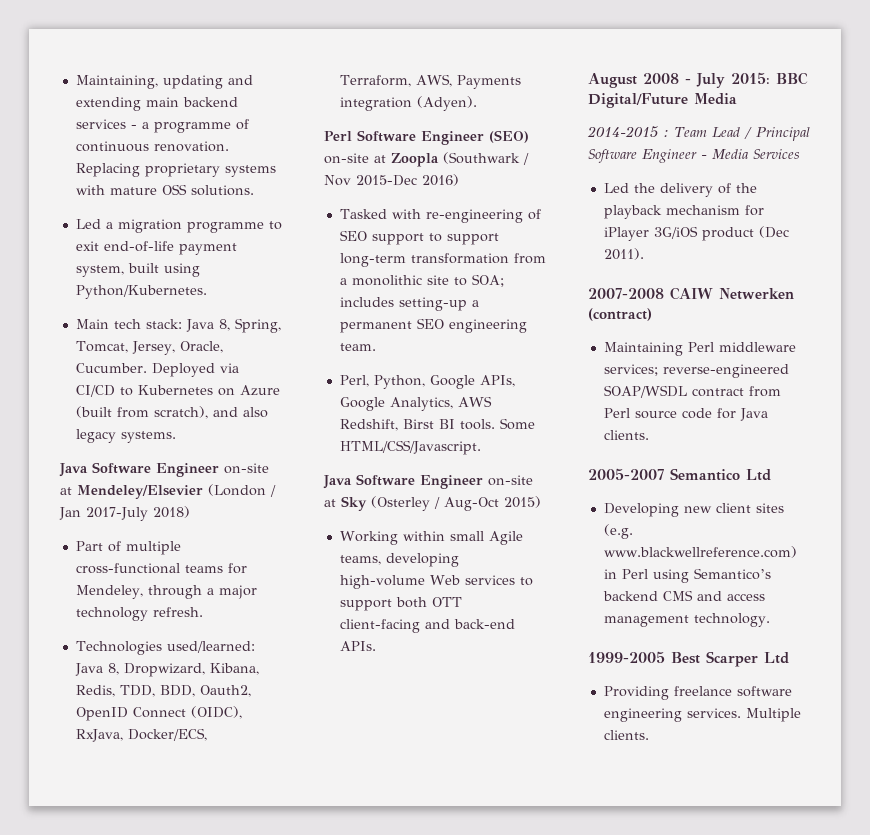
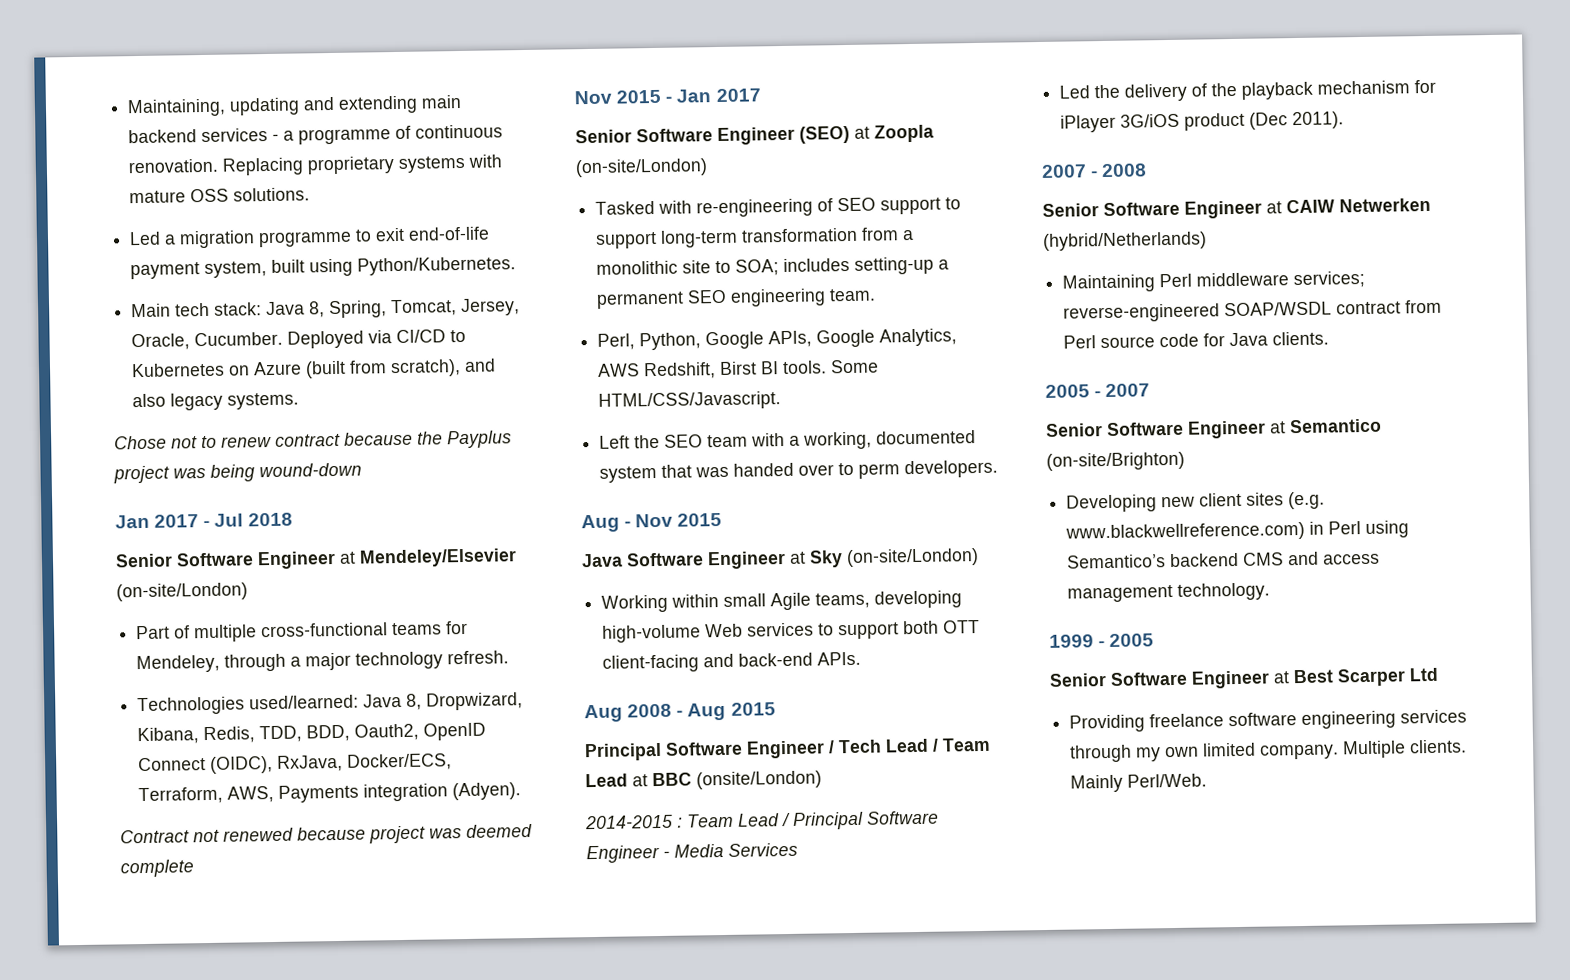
[59,462,269,477] Java Software Engineer on-site -> [114,430,512,450] [113,462,362,484] [115,512,293,529] [115,550,336,570] Chose not to renew contract because the Payplus project was being wound-down // Jan 2017 - Jul 2018 // Senior Software Engineer
[208,484,276,497] [59,506,190,521] (London / Jan 2017-July 2018) -> [116,582,248,602] (on-site/London)
[324,131,352,141] Perl -> [120,823,533,844] [120,859,194,878] [574,88,761,105] [575,129,632,144] Contract not renewed because project was deemed complete // Nov 2015 - Jan 2017 // Senior
[324,153,369,164] on-site -> (850, 134) none
[443,152,529,165] [324,174,459,186] (Southwark / Nov 2015-Dec 2016) -> [575,158,708,178] (on-site/London)
[323,474,533,489] // Java Software Engineer on-site -> [599,430,977,450] [599,459,999,483] [581,512,723,533] [581,551,786,570] // Left the SEO team with a working, documented system that was handed over to perm developers. // Aug - Nov 2015 // Java Software Engineer
[371,496,541,511] (Osterley / Aug-Oct 2015) -> [846,548,979,568] (on-site/London)
[588,73,637,88] August -> [584,704,623,723] Aug
[696,72,808,88] [588,93,737,108] July 2015: BBC Digital/Future Media -> [687,702,776,721] [584,737,991,762] [585,770,822,790] Aug 2015 // Principal Software Engineer / Tech Lead / Team Lead at BBC (onsite/London)
[588,288,664,299] 2007-2008 -> [1041,163,1148,178] [1042,200,1282,219] 2007 - 2008 // Senior Software Engineer at
[588,308,652,321] (contract) -> [1043,231,1207,251] (hybrid/Netherlands)
[588,468,771,481] 2005-2007 Semantico Ltd -> [1045,383,1151,398] [1046,418,1382,439] [1046,451,1185,471] 2005 - 2007 // Senior Software Engineer at Semantico (on-site/Brighton)
[588,651,665,663] 1999-2005 -> [1049,633,1155,648] [1049,670,1290,689] 1999 - 2005 // Senior Software Engineer at
[686,708,801,722] [603,730,649,740] services. Multiple clients. -> [1400,709,1468,724] [1070,739,1468,763] [1070,773,1208,793] services through my own limited company. Multiple clients. Mainly Perl/Web.

